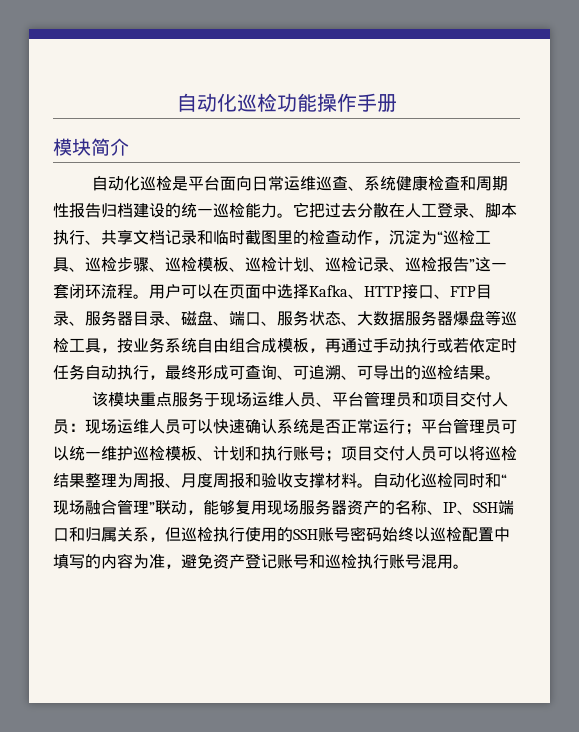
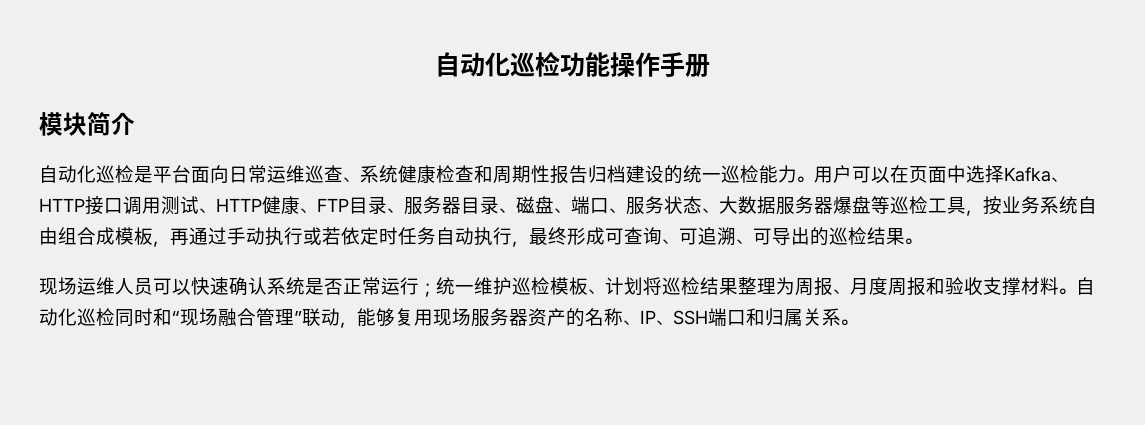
[293,202,517,218] [53,229,491,245] [53,257,507,272] [53,283,149,299] 它把过去分散在人工登录、脚本执行、共享文档记录和临时截图里的检查动作，沉淀为“巡检工具、巡检步骤、巡检模板、巡检计划、巡检记录、巡检报告”这一套闭环流程。 -> (814, 179) none
(434, 292) none -> [123,196,300,215] 调用测试、HTTP健康
[92,391,509,407] [53,419,85,434] 该模块重点服务于现场运维人员、平台管理员和项目交付人员： -> (922, 241) none
[421,418,517,434] [53,446,69,461] 平台管理员可以 -> (436, 290) none
[245,446,469,462] 和执行账号；项目交付人员可以 -> (643, 286) none
[149,526,510,542] [53,553,453,569] ，但巡检执行使用的SSH账号密码始终以巡检配置中填写的内容为准，避免资产登记账号和巡检执行账号混用 -> (841, 317) none

